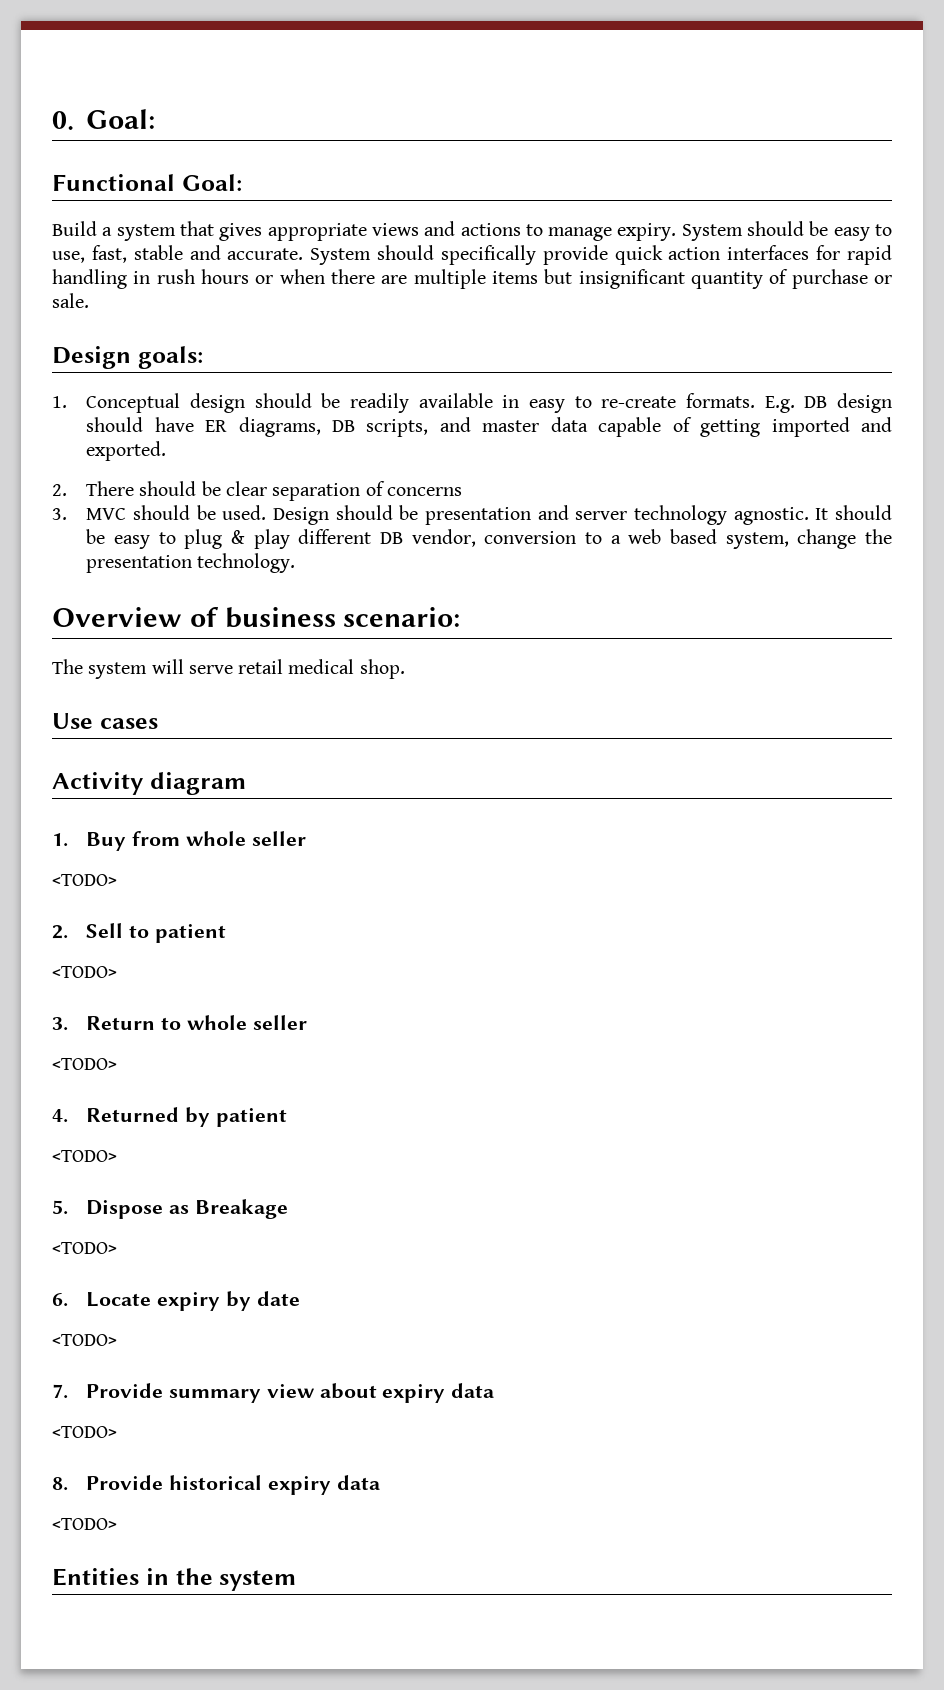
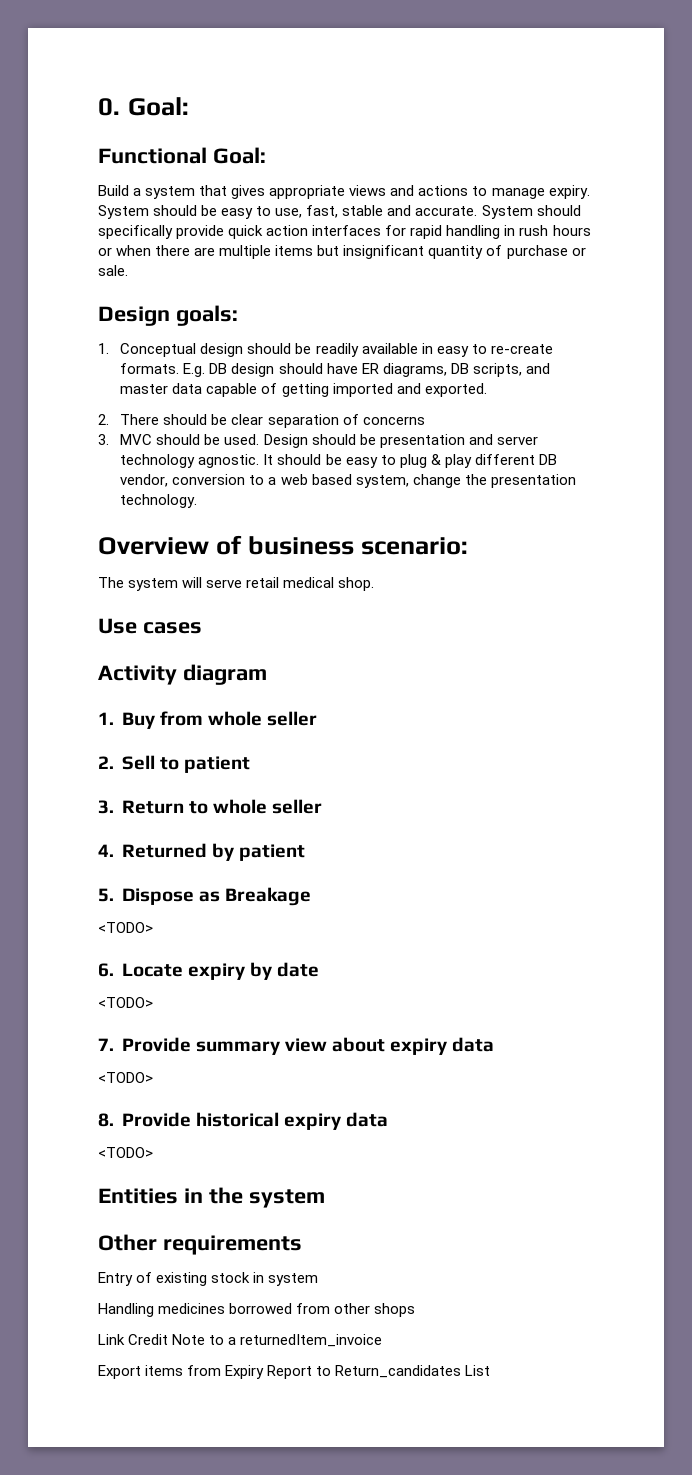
[52,874,117,886] // <TODO> -> (317, 718) none
[52,966,117,978] // <TODO> -> (250, 764) none
[52,1058,117,1070] // <TODO> -> (322, 806) none
[52,1150,117,1162] // <TODO> -> (305, 852) none
(297, 1580) none -> [98,1234,302,1255] [98,1272,319,1286] [98,1303,416,1317] [98,1334,383,1347] [98,1365,491,1379] // Other requirements // Entry of existing stock in system // Handling medicines borrowed from other shops // Link Credit Note to a returnedItem_invoice // Export items from Expiry Report to Return_candidates List

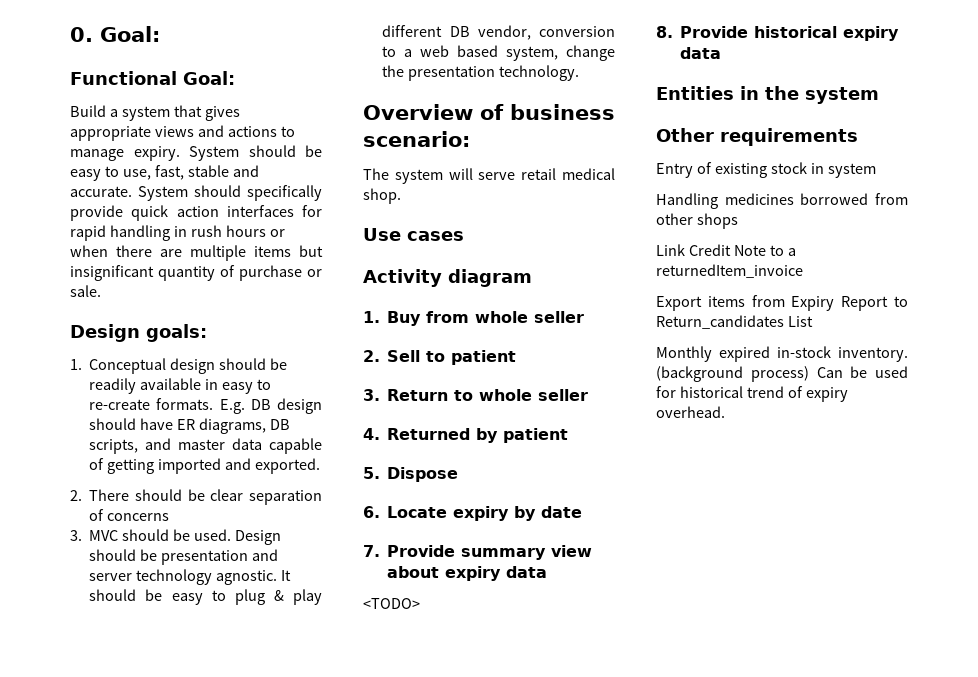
[198,887,311,906] [98,922,153,933] as Breakage // <TODO> -> (459, 474) none
[98,997,153,1008] // <TODO> -> (583, 512) none
[98,1147,153,1158] // <TODO> -> (722, 53) none
(491, 1370) none -> [656,346,908,362] [656,366,908,382] [656,386,848,402] [656,406,725,418] // Monthly expired in-stock inventory. (background process) Can be used for historical trend of expiry overhead.

